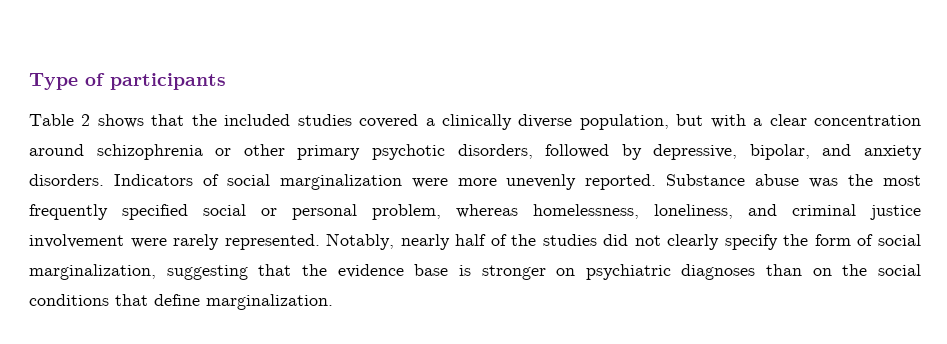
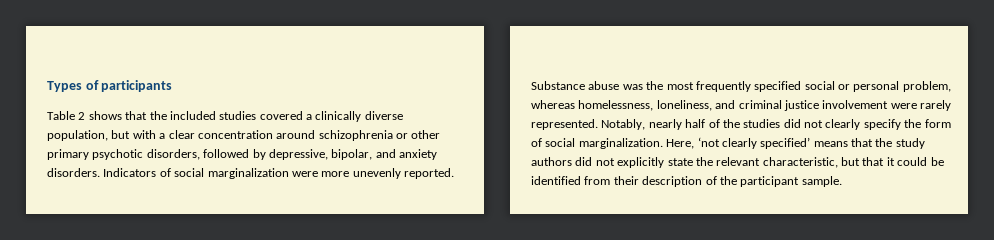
[29,73,78,90] Type -> [47,81,82,92] Types
[29,264,921,280] [29,294,333,310] marginalization, suggesting that the evidence base is stronger on psychiatric diagnoses than on the social conditions that define marginalization. -> [578,137,925,149] [531,157,944,168] [531,176,842,187] marginalization. Here, ‘not clearly specified’ means that the study authors did not explicitly state the relevant characteristic, but that it could be identified from their description of the participant sample.

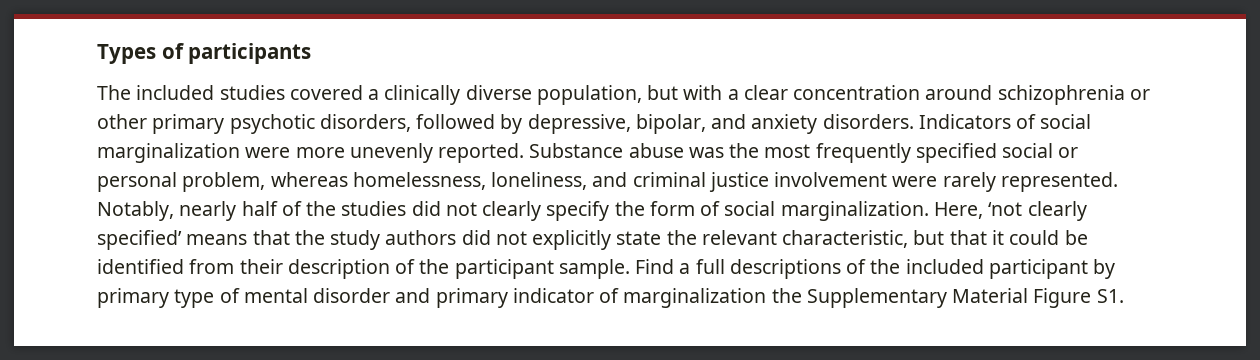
[47,111,167,120] Table 2 shows that the -> [97,85,131,100] The
(842, 181) none -> [635,259,1116,279] [97,288,1124,308] Find a full descriptions of the included participant by primary type of mental disorder and primary indicator of marginalization the Supplementary Material Figure S1.

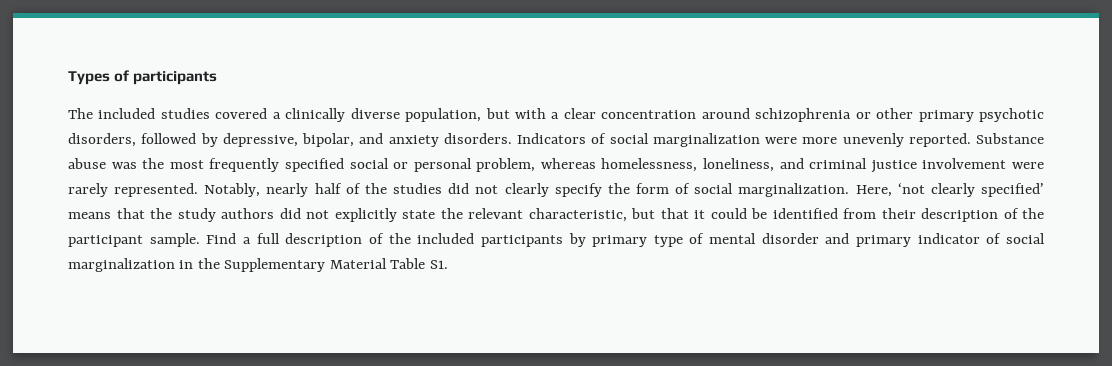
[729,259,841,279] descriptions -> [285,233,363,247] description
[988,259,1088,279] participant -> [480,235,563,247] participants
[623,288,767,308] marginalization -> [1005,233,1045,244] [68,258,194,272] social marginalization in
[1033,288,1092,308] Figure -> [390,258,426,269] Table

